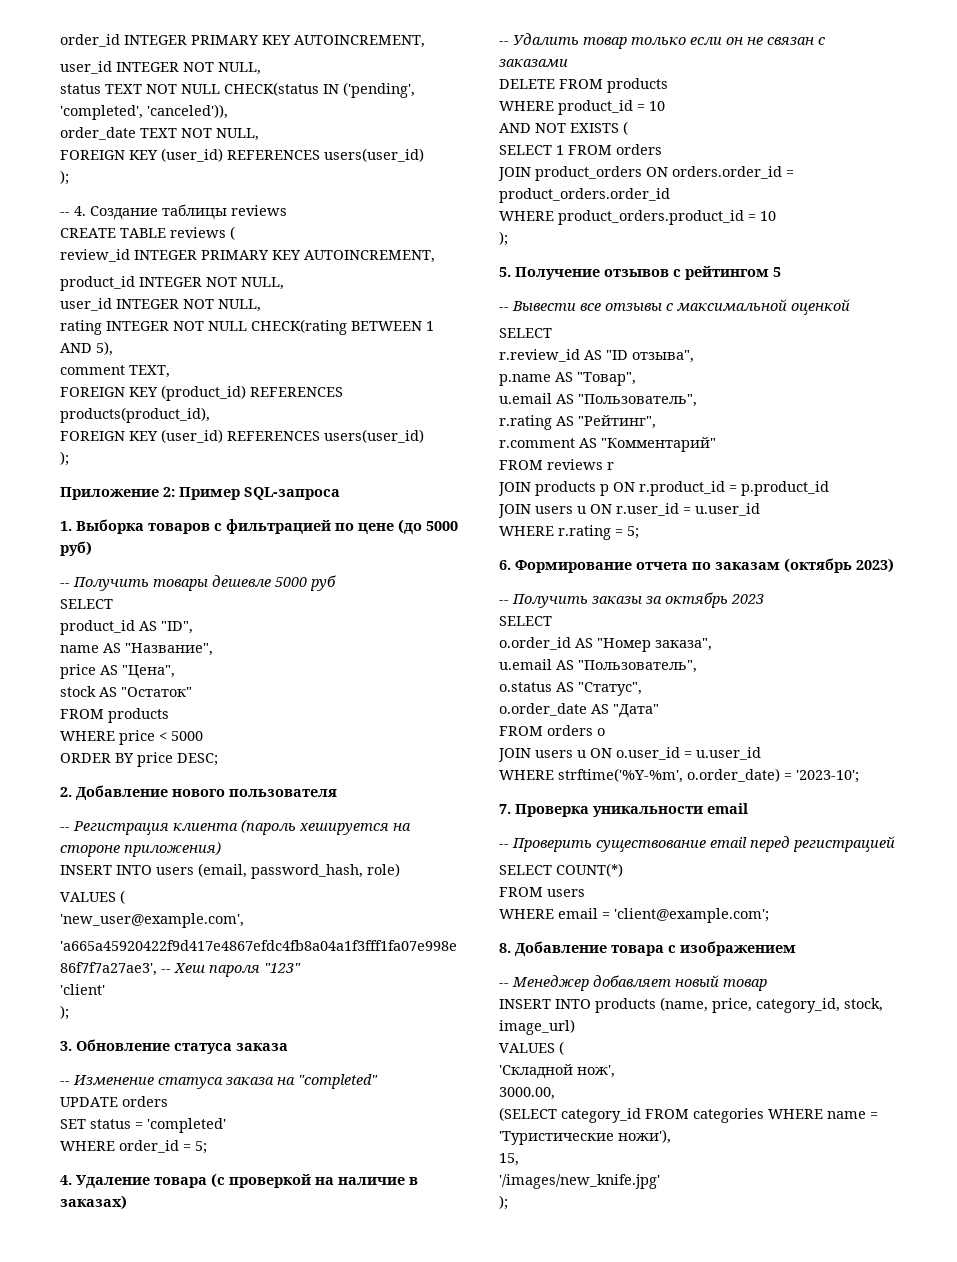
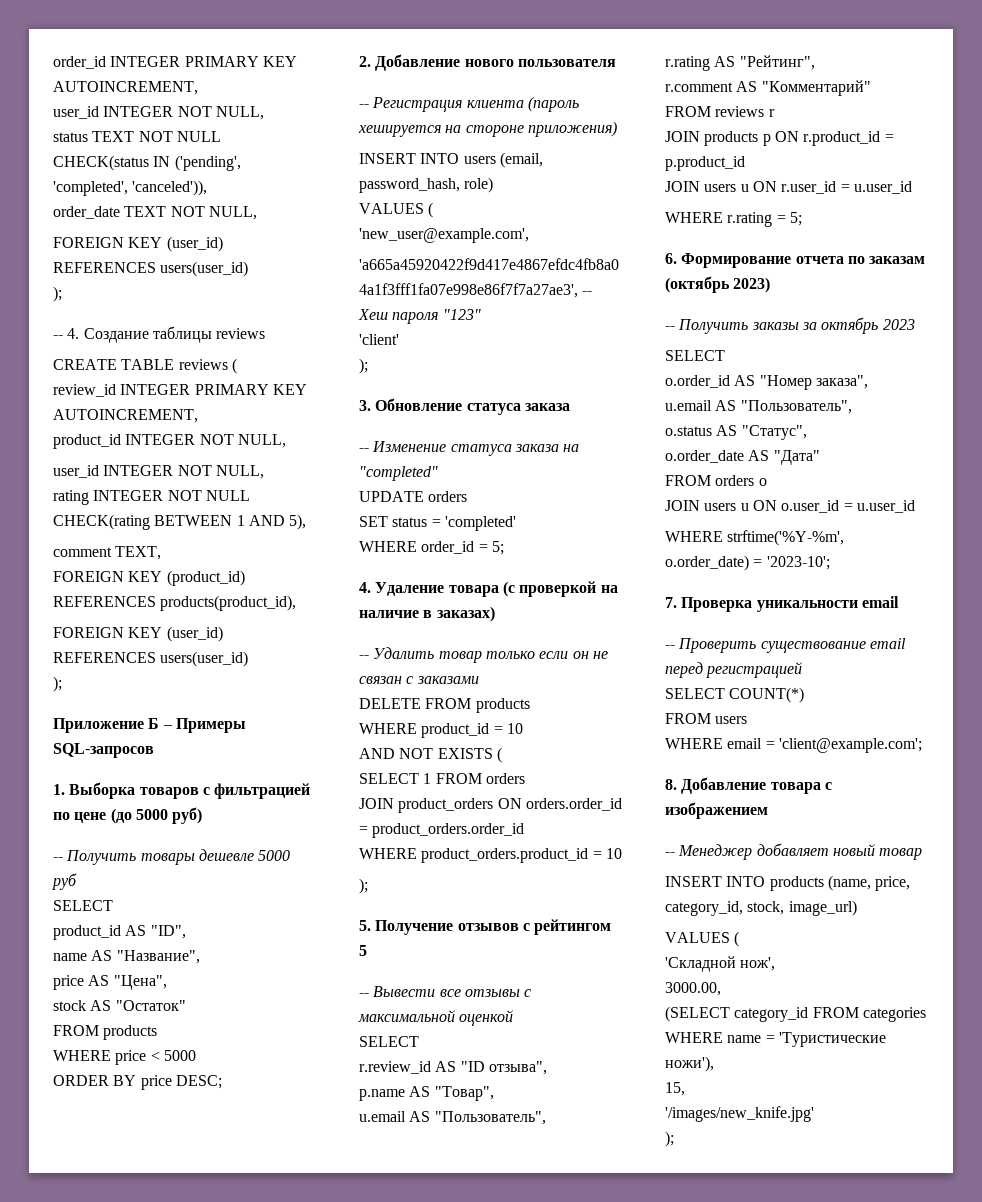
[163,487,340,500] 2: Пример SQL-запроса -> [148,718,246,733] [53,743,154,758] Б – Примеры SQL-запросов

